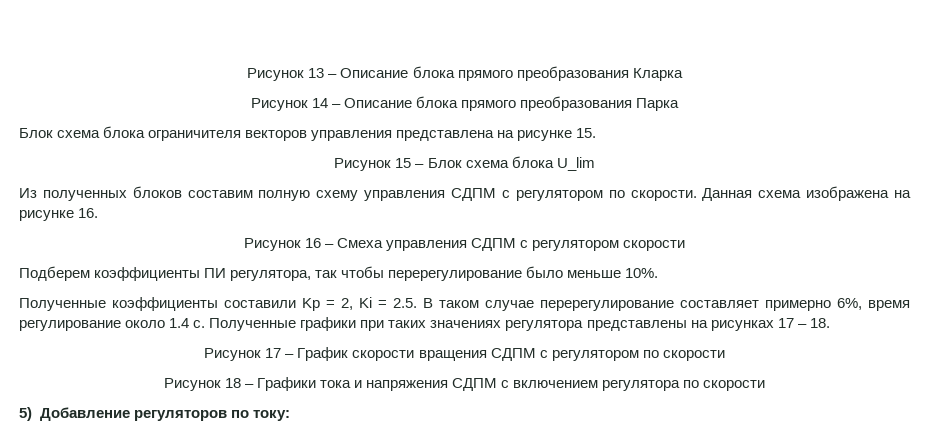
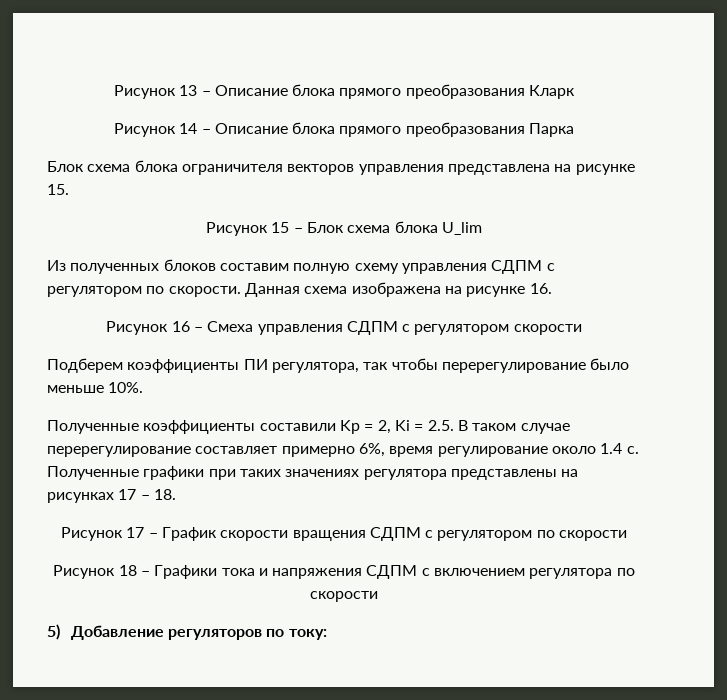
[632,68,683,81] Кларка -> [529,85,576,99] Кларк

